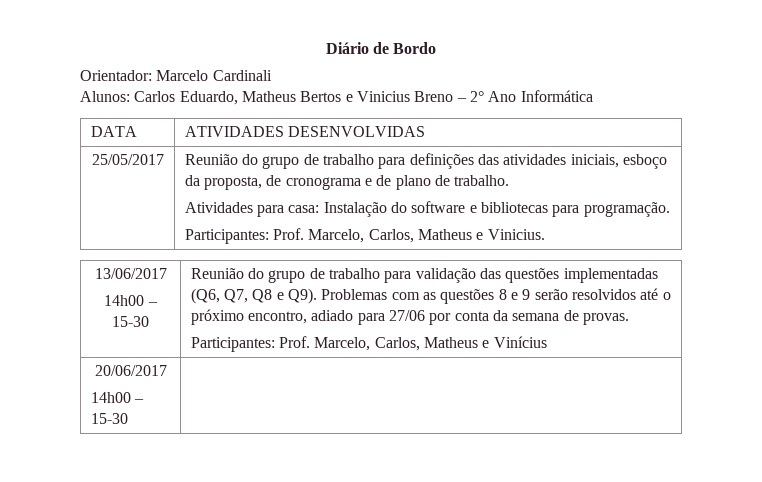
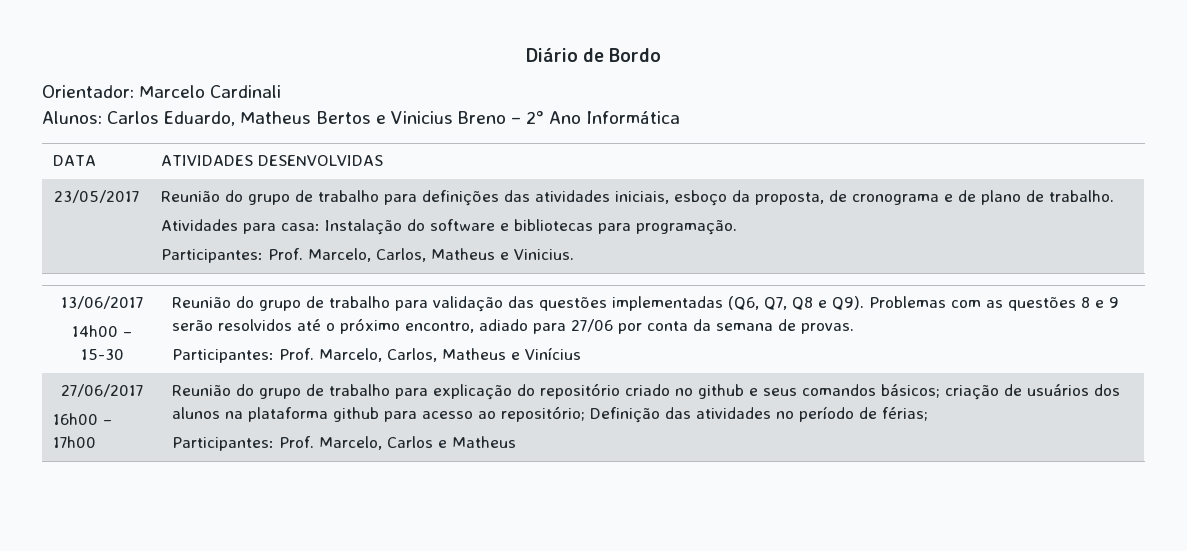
[91,154,164,165] 25/05/2017 -> [54,190,139,203] 23/05/2017
[94,365,167,376] [90,392,145,403] [90,413,128,424] 20/06/2017 // 14h00 – 15-30 | -> [61,384,143,397] [53,413,113,425] [53,436,97,448] [172,383,1121,400] [172,406,929,423] [172,436,517,451] 27/06/2017 // 16h00 – 17h00 | Reunião do grupo de trabalho para explicação do repositório criado no github e seus comandos básicos; criação de usuários dos alunos na plataforma github para acesso ao repositório; Definição das atividades no período de férias; // Participantes: Prof. Marcelo, Carlos e Matheus

